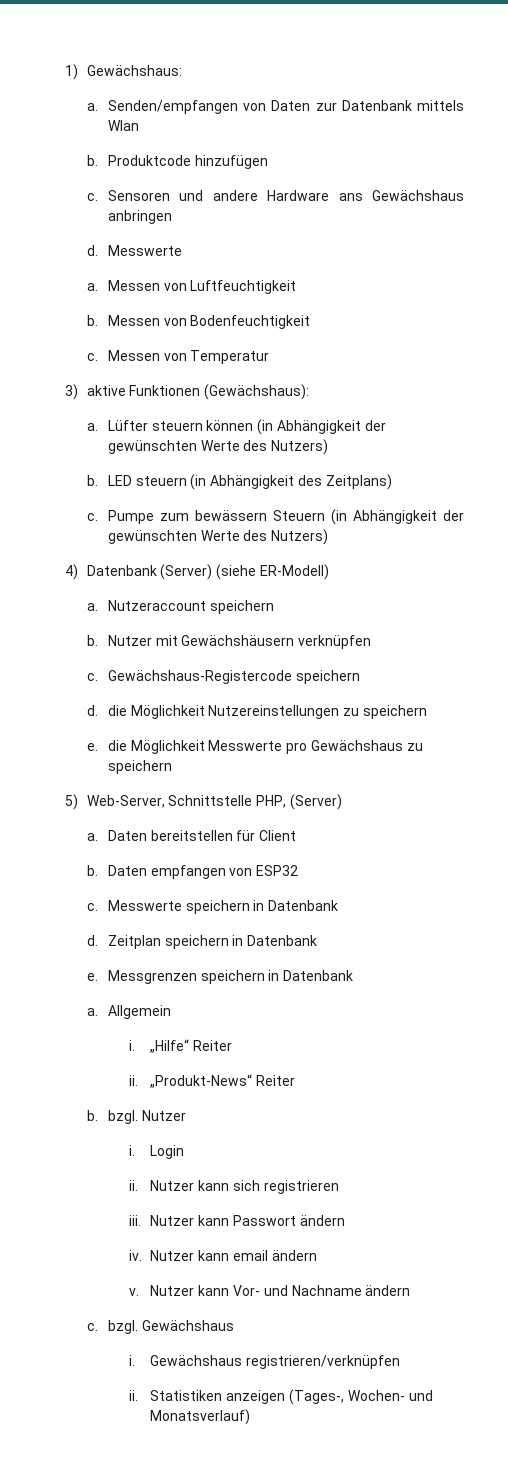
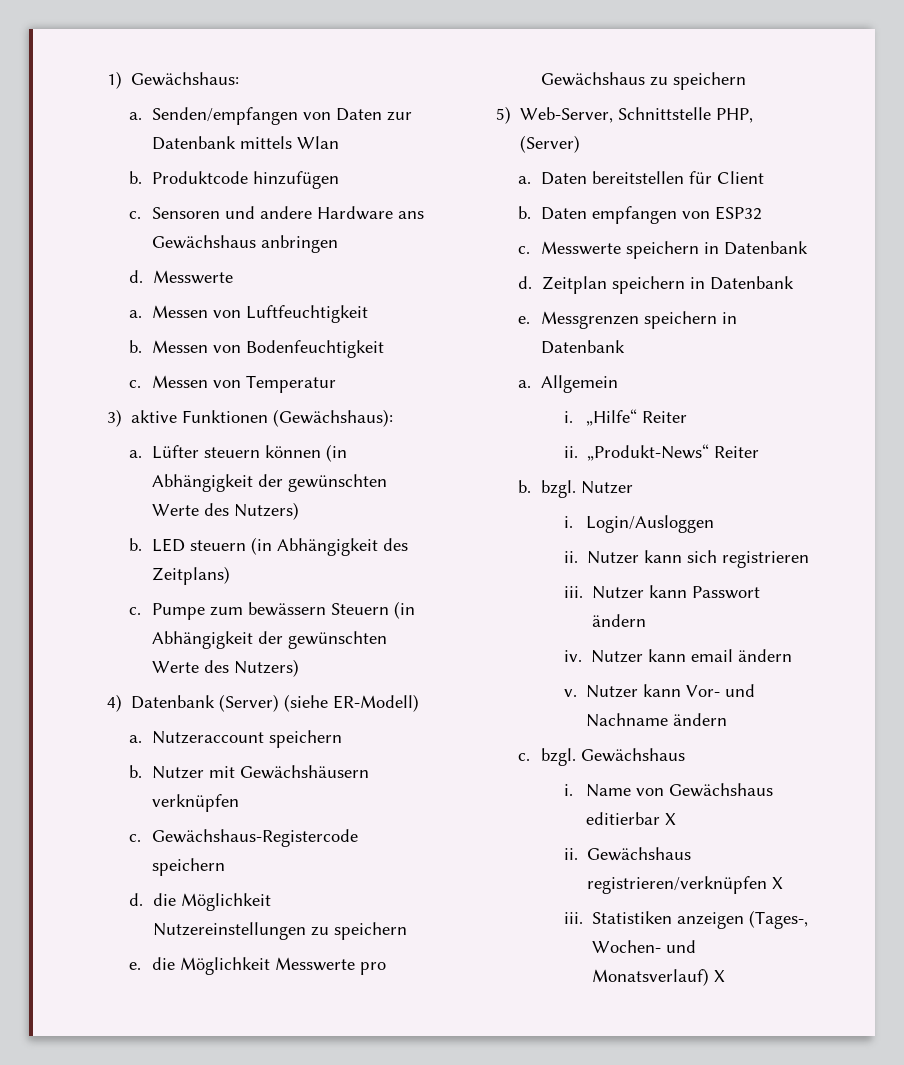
[150,1145,185,1159] Login -> [586,515,715,533] Login/Ausloggen
(136, 1360) none -> [586,783,774,797] [586,812,677,825] [563,848,578,860] Name von Gewächshaus editierbar X // ii.
[129,1390,139,1401] // ii. -> [771,877,783,889] [563,912,583,924] X // iii.
(251, 1417) none -> [713,970,725,982] X

